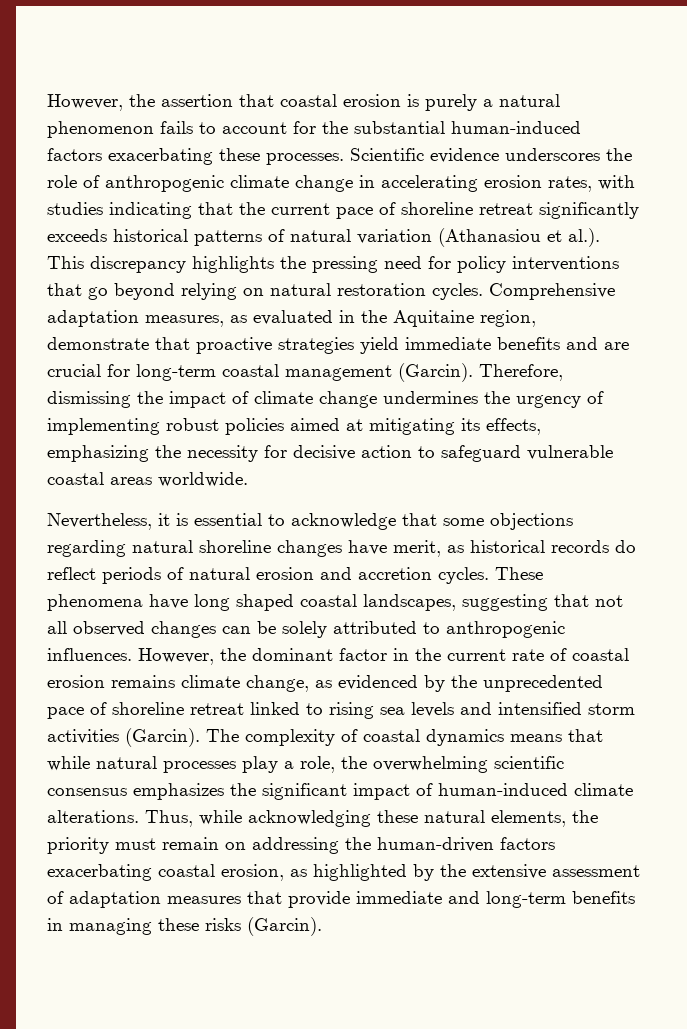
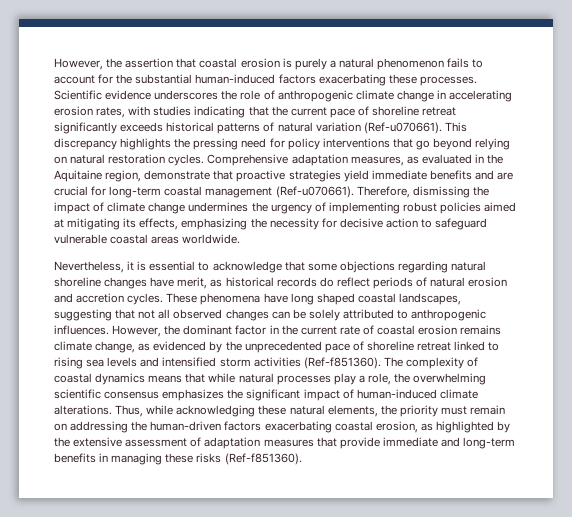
[438,228,600,247] (Athanasiou et al.). -> [363,122,442,134] (Ref-u070661).
[398,363,473,382] (Garcin). -> [275,186,354,198] (Ref-u070661).
[125,728,200,747] (Garcin). -> [303,357,381,369] (Ref-f851360).
[247,917,322,936] (Garcin). -> [224,453,302,465] (Ref-f851360).

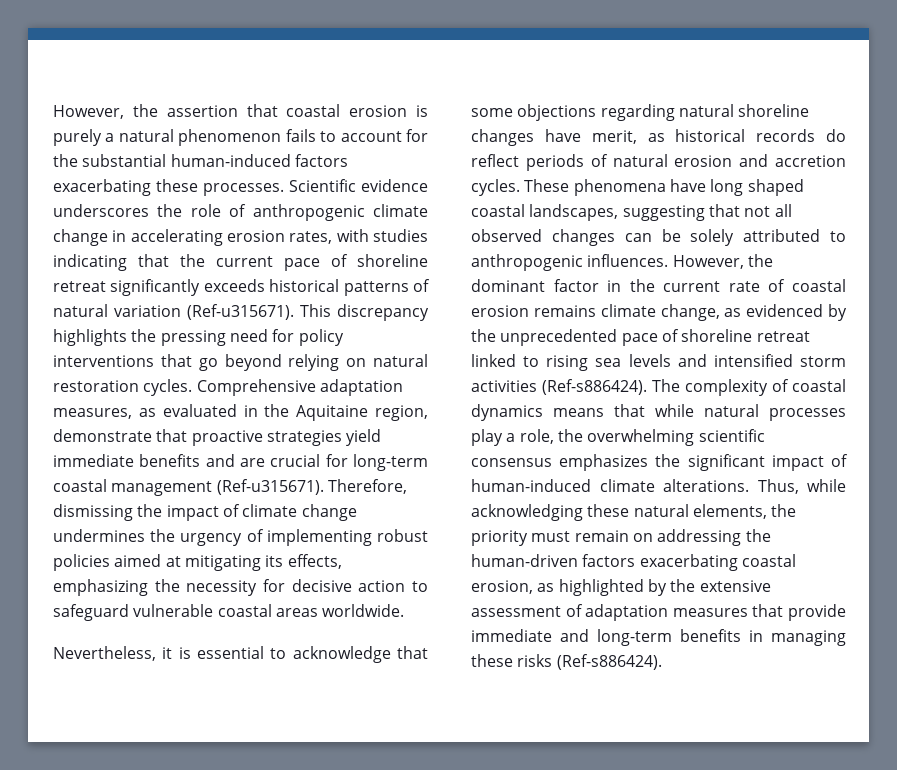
[363,122,442,134] (Ref-u070661). -> [187,304,294,320] (Ref-u315671).
[275,186,354,198] (Ref-u070661). -> [216,479,324,495] (Ref-u315671).
[303,357,381,369] (Ref-f851360). -> [542,379,647,395] (Ref-s886424).
[224,453,302,465] (Ref-f851360). -> [556,654,662,670] (Ref-s886424).

